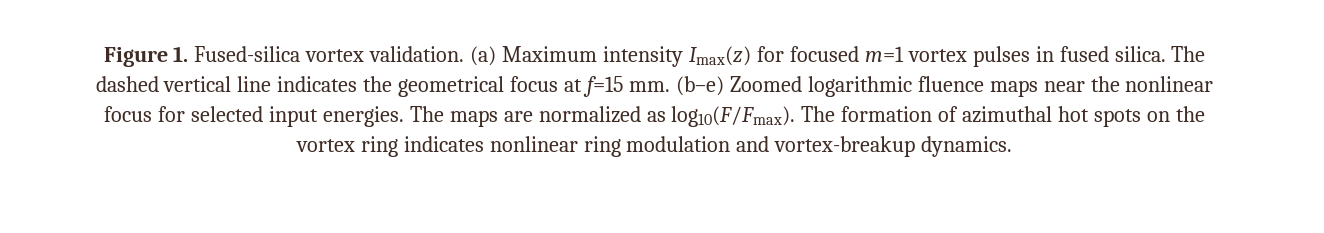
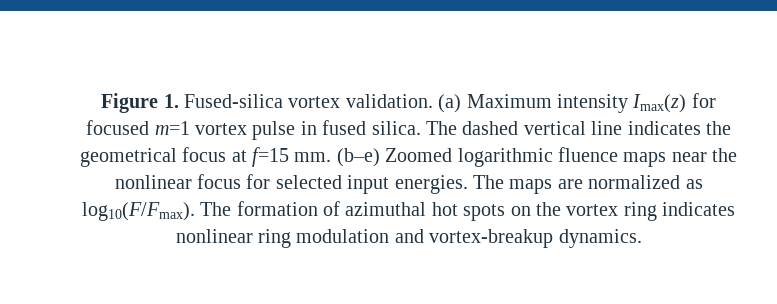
[972,46,1030,67] pulses -> [252,121,296,140] pulse

